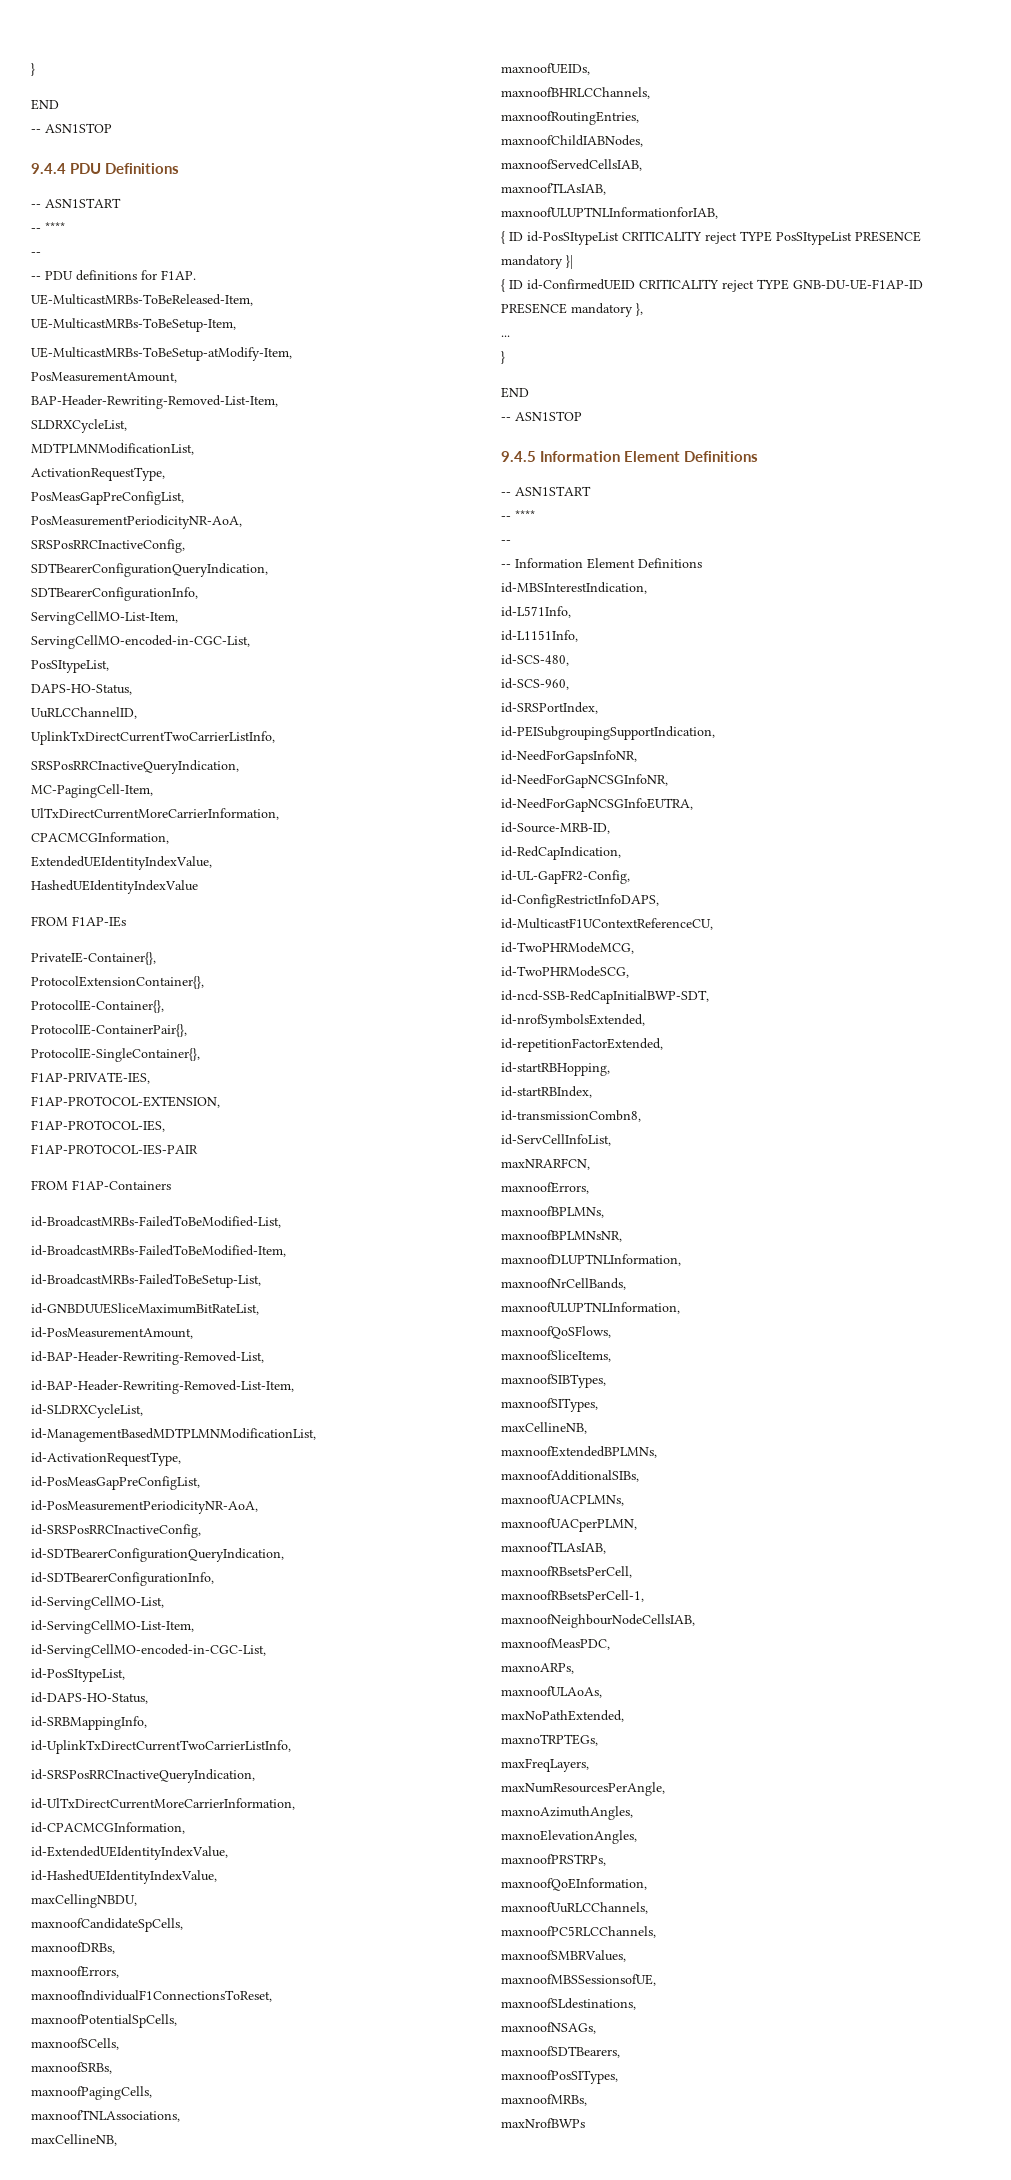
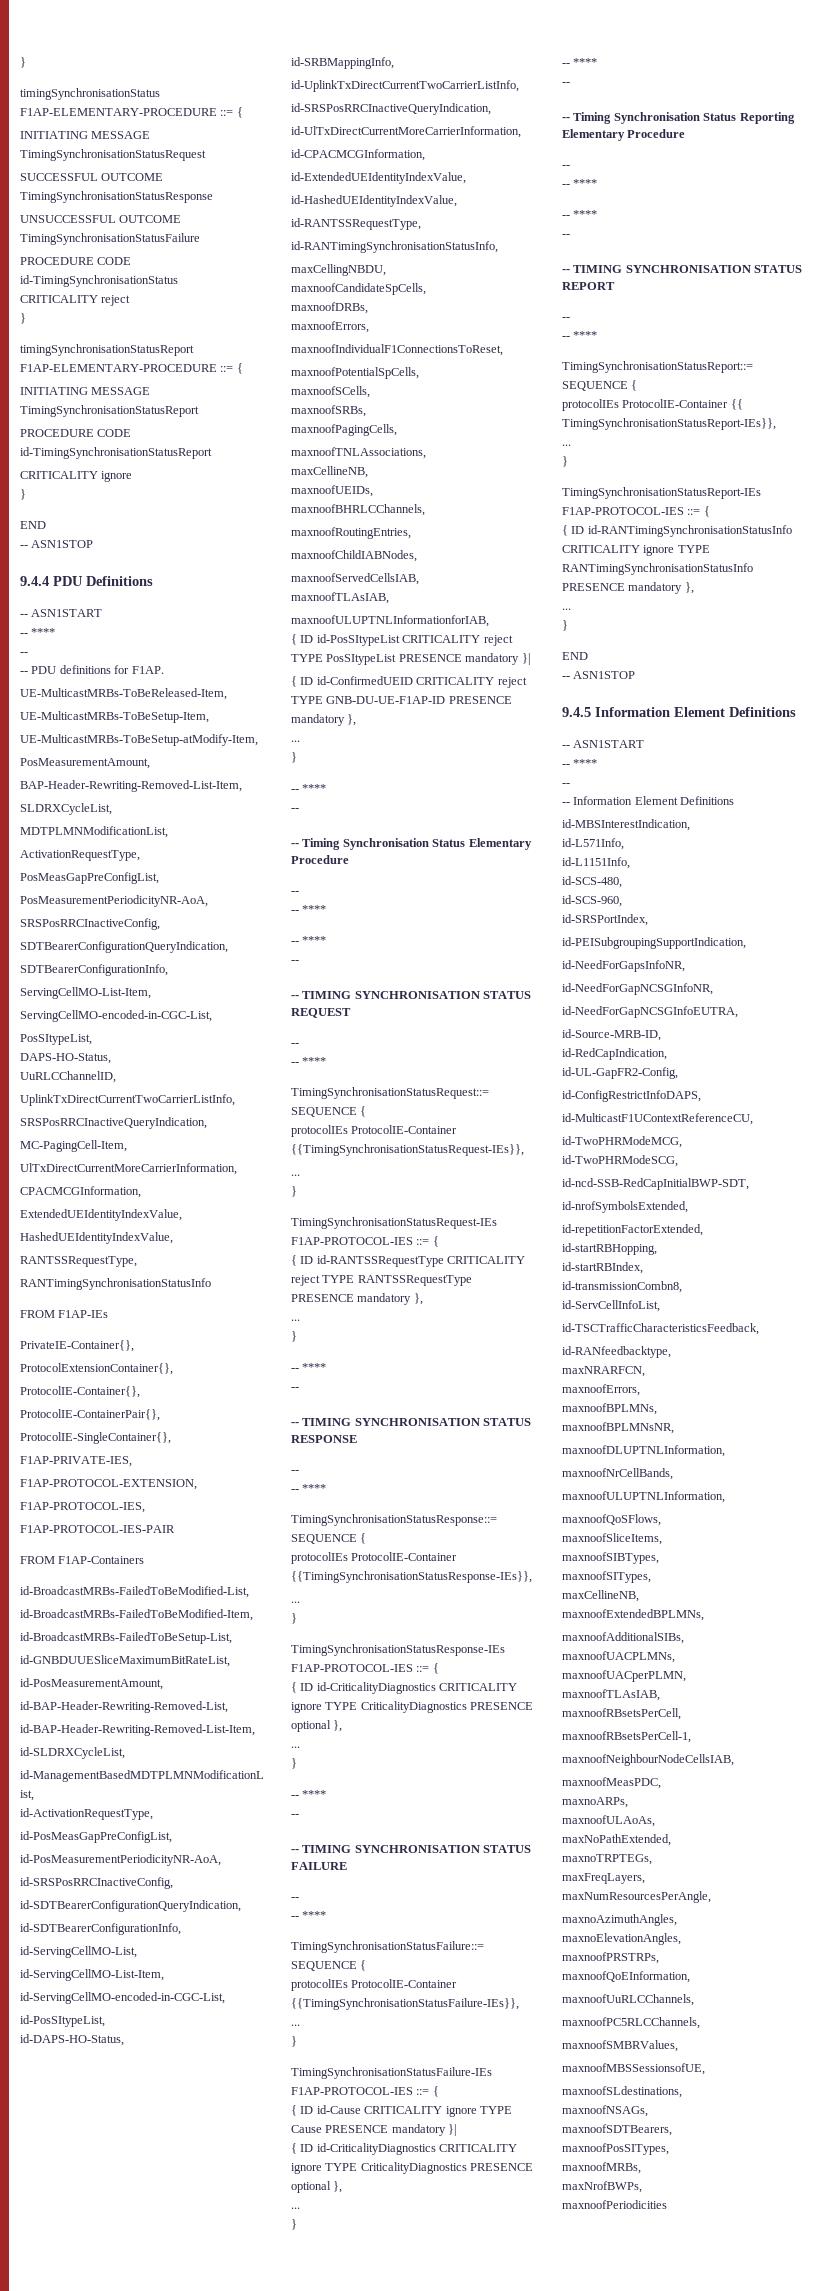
[31,63,35,76] } -> [20,57,26,68] [20,88,160,100] [20,107,243,118] [20,131,151,139] [20,149,206,161] [20,173,164,181] [20,191,213,203] [20,215,182,223] [20,233,200,245] [20,257,132,265] [20,275,178,287] [20,295,131,306] [20,313,26,324] [20,344,194,356] [20,363,243,374] [20,387,151,395] [20,405,199,417] [20,429,132,437] [20,447,212,459] [20,471,133,482] [20,489,26,500] } // timingSynchronisationStatus F1AP-ELEMENTARY-PROCEDURE ::= { // INITIATING MESSAGE TimingSynchronisationStatusRequest // SUCCESSFUL OUTCOME TimingSynchronisationStatusResponse // UNSUCCESSFUL OUTCOME TimingSynchronisationStatusFailure // PROCEDURE CODE id-TimingSynchronisationStatus // CRITICALITY reject // } // timingSynchronisationStatusReport F1AP-ELEMENTARY-PROCEDURE ::= { // INITIATING MESSAGE TimingSynchronisationStatusReport // PROCEDURE CODE id-TimingSynchronisationStatusReport // CRITICALITY ignore // }
[31,880,198,894] HashedUEIdentityIndexValue -> [20,1232,173,1244] [20,1256,137,1267] [20,1278,211,1290] HashedUEIdentityIndexValue, // RANTSSRequestType, // RANTimingSynchronisationStatusInfo
(217, 1877) none -> [291,218,421,230] [291,241,498,253] // id-RANTSSRequestType, // id-RANTimingSynchronisationStatusInfo,
(505, 357) none -> [291,784,327,792] [291,808,299,811] [291,838,532,850] [291,855,349,864] [291,891,299,894] [291,905,327,913] [291,936,327,944] [291,960,299,963] [291,991,532,999] [291,1008,351,1018] [291,1043,299,1046] [291,1057,327,1065] [291,1087,489,1099] [291,1106,367,1117] [291,1125,458,1137] [291,1144,524,1156] [291,1174,300,1176] [291,1186,297,1197] [291,1217,497,1229] [291,1236,439,1247] [291,1255,526,1267] [291,1275,472,1286] [291,1293,423,1305] [291,1319,300,1321] [291,1331,297,1342] [291,1363,327,1371] [291,1387,299,1390] [291,1418,532,1426] [291,1435,357,1443] [291,1470,299,1473] [291,1484,327,1492] [291,1514,497,1526] [291,1533,367,1544] [291,1552,458,1564] [291,1571,532,1583] [291,1601,300,1603] [291,1613,297,1624] [291,1644,505,1656] [291,1663,439,1674] [291,1682,518,1694] [291,1701,534,1713] [291,1720,343,1732] [291,1746,300,1748] [291,1758,297,1769] [291,1790,327,1798] [291,1814,299,1817] [291,1845,532,1853] [291,1862,347,1870] [291,1897,299,1900] [291,1911,327,1919] [291,1941,484,1953] [291,1960,367,1971] [291,1979,458,1991] [291,1998,519,2010] [291,2024,300,2026] [291,2036,297,2047] [291,2067,492,2079] [291,2086,439,2097] [291,2105,512,2117] [291,2124,458,2136] [291,2143,518,2155] [291,2162,534,2174] [291,2181,343,2193] [291,2207,300,2209] [291,2219,297,2230] [562,58,598,66] [562,82,570,85] [562,112,795,124] [562,129,686,141] [562,165,570,168] [562,179,598,187] [562,210,598,218] [562,234,570,237] [562,265,803,273] [562,282,615,290] [562,317,570,320] [562,331,598,339] [562,361,753,373] [562,380,638,391] [562,399,743,411] [562,418,776,430] [562,444,571,446] [562,456,568,467] [562,487,761,499] [562,506,710,517] [562,525,792,537] [562,545,710,556] [562,563,753,575] [562,582,694,594] [562,608,571,610] [562,620,568,631] // -- **** // -- // -- Timing Synchronisation Status Elementary Procedure // -- // -- **** // -- **** // -- // -- TIMING SYNCHRONISATION STATUS REQUEST // -- // -- **** // TimingSynchronisationStatusRequest::= SEQUENCE { // protocolIEs ProtocolIE-Container {{TimingSynchronisationStatusRequest-IEs}}, // ... // } // TimingSynchronisationStatusRequest-IEs F1AP-PROTOCOL-IES ::= { // { ID id-RANTSSRequestType CRITICALITY reject TYPE RANTSSRequestType PRESENCE mandatory }, // ... // } // -- **** // -- // -- TIMING SYNCHRONISATION STATUS RESPONSE // -- // -- **** // TimingSynchronisationStatusResponse::= SEQUENCE { // protocolIEs ProtocolIE-Container {{TimingSynchronisationStatusResponse-IEs}}, // ... // } // TimingSynchronisationStatusResponse-IEs F1AP-PROTOCOL-IES ::= { // { ID id-CriticalityDiagnostics CRITICALITY ignore TYPE CriticalityDiagnostics PRESENCE optional }, // ... // } // -- **** // -- // -- TIMING SYNCHRONISATION STATUS FAILURE // -- // -- **** // TimingSynchronisationStatusFailure::= SEQUENCE { // protocolIEs ProtocolIE-Container {{TimingSynchronisationStatusFailure-IEs}}, // ... // } // TimingSynchronisationStatusFailure-IEs F1AP-PROTOCOL-IES ::= { // { ID id-Cause CRITICALITY ignore TYPE Cause PRESENCE mandatory }| // { ID id-CriticalityDiagnostics CRITICALITY ignore TYPE CriticalityDiagnostics PRESENCE optional }, // ... // } // -- **** // -- // -- Timing Synchronisation Status Reporting Elementary Procedure // -- // -- **** // -- **** // -- // -- TIMING SYNCHRONISATION STATUS REPORT // -- // -- **** // TimingSynchronisationStatusReport::= SEQUENCE { // protocolIEs ProtocolIE-Container {{ TimingSynchronisationStatusReport-IEs}}, // ... // } // TimingSynchronisationStatusReport-IEs F1AP-PROTOCOL-IES ::= { // { ID id-RANTimingSynchronisationStatusInfo CRITICALITY ignore TYPE RANTimingSynchronisationStatusInfo PRESENCE mandatory }, // ... // }
(611, 1140) none -> [562,1323,759,1335] [562,1346,671,1358] // id-TSCTrafficCharacteristicsFeedback, // id-RANfeedbacktype,
[501,2118,585,2128] maxNrofBWPs -> [562,2181,642,2193] [562,2200,667,2209] maxNrofBWPs, // maxnoofPeriodicities

